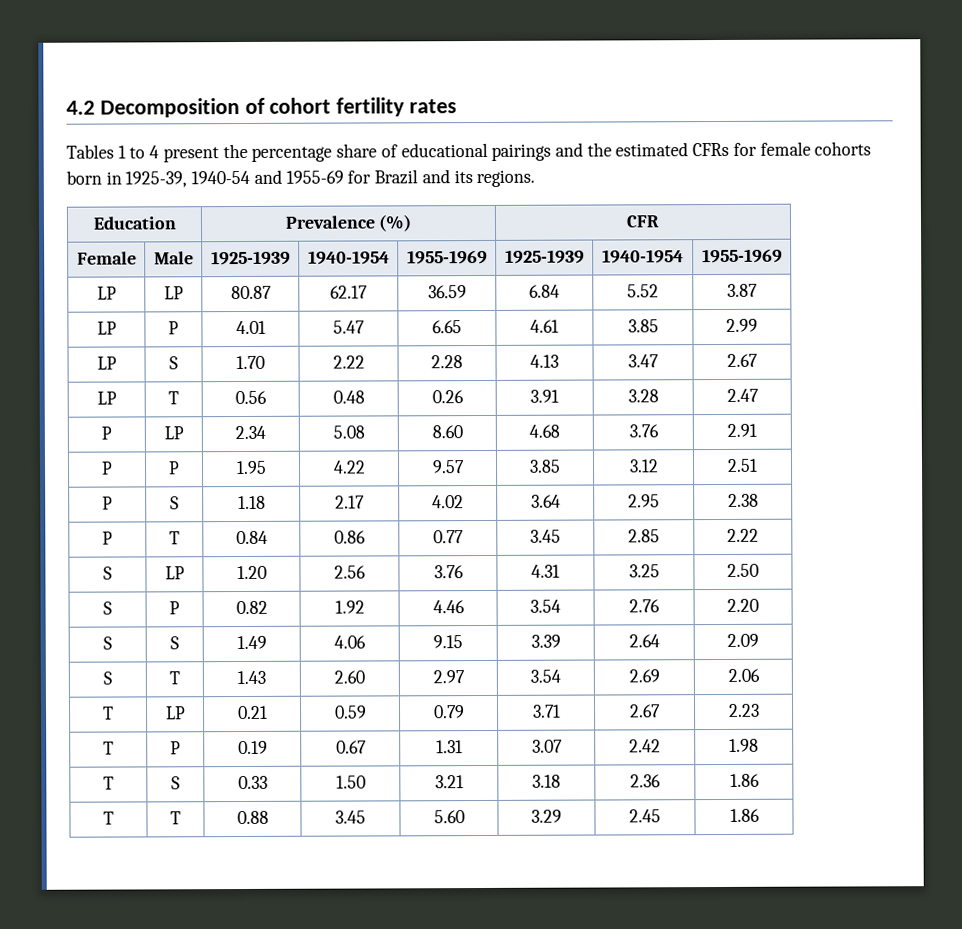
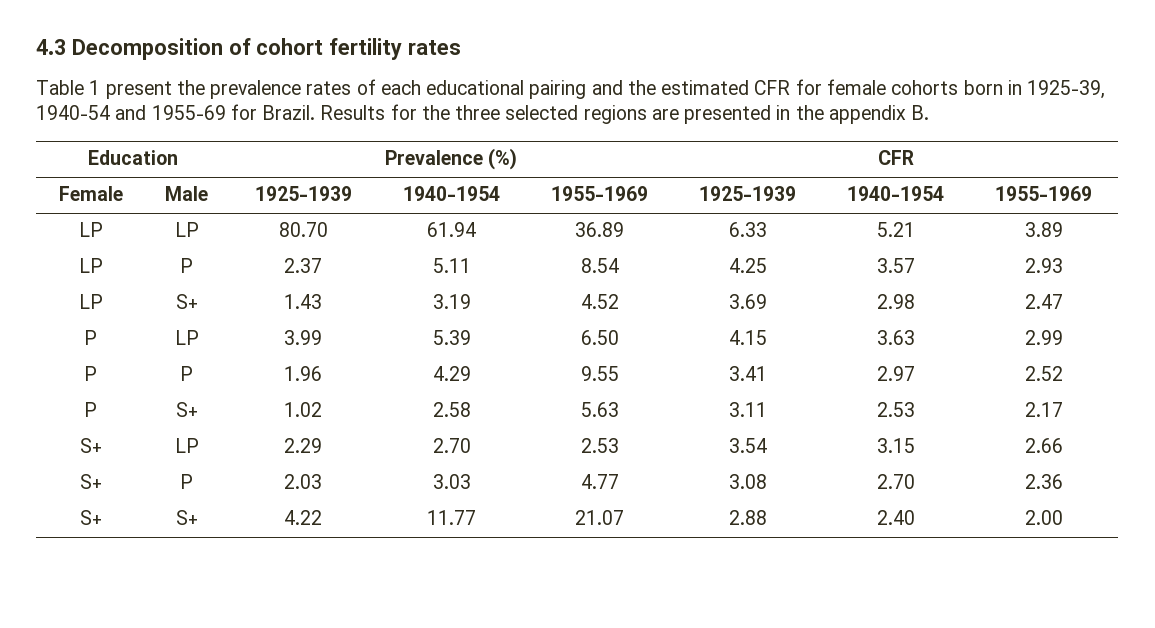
[66,100,95,115] 4.2 -> [36,39,66,55] 4.3
[66,142,552,163] Tables 1 to 4 present the percentage share of educational pairings -> [36,79,587,99] Table 1 present the prevalence rates of each educational pairing
[692,142,730,157] CFRs -> [754,80,791,95] CFR
[374,169,536,188] Brazil and its regions. -> [262,104,930,124] Brazil. Results for the three selected regions are presented in the appendix B.
[230,285,272,300] [330,285,368,299] [427,285,467,299] [529,284,560,298] [627,284,659,298] [727,283,758,297] [96,321,117,335] [168,321,179,335] [235,320,266,335] [333,320,365,334] [432,320,462,334] [530,319,559,333] [627,319,659,333] [726,318,758,332] [96,356,117,370] [169,356,178,370] [235,355,265,370] [332,355,365,369] [431,355,463,369] [530,354,559,368] [628,354,659,368] [727,353,758,367] [96,391,117,405] [168,391,179,405] [234,390,267,405] [332,390,365,404] [431,390,464,404] [530,389,559,403] [627,389,659,403] [726,388,759,402] [101,426,112,440] [163,426,184,440] [234,425,266,440] [332,425,365,439] [431,425,463,439] [529,424,560,438] [628,424,659,438] [727,423,757,437] [101,461,113,475] [168,461,180,475] [235,460,267,475] [332,460,366,474] [431,460,465,474] [529,459,561,473] [628,459,659,473] [727,458,758,472] [102,496,113,510] [170,496,179,510] [237,495,266,510] [335,495,365,509] [432,495,464,509] [530,494,561,508] [628,494,660,508] [727,493,759,507] [102,531,113,545] [169,531,180,545] [235,530,268,545] [334,530,366,544] [433,530,464,544] [530,529,561,543] [628,529,660,543] [727,528,759,542] [103,566,112,580] [164,566,185,580] [236,565,267,580] [334,565,366,579] [433,565,464,579] [531,564,560,578] [628,564,660,578] [727,563,759,577] [103,601,112,615] [169,601,180,615] [235,600,268,615] [334,600,365,614] [432,600,465,614] [530,599,561,613] [629,599,660,613] [727,598,759,612] [103,636,112,650] [170,636,179,650] [236,635,267,650] [334,635,366,649] [433,635,463,649] [530,634,561,648] [628,634,660,648] [727,633,759,647] [103,671,112,685] [169,671,180,685] [236,670,266,685] [334,670,365,684] [432,670,465,684] [530,669,561,683] [628,669,660,683] [727,668,760,682] [103,706,114,720] [165,706,186,720] [237,705,268,720] [334,705,367,719] [433,705,465,719] [532,704,561,718] [630,704,661,718] [728,703,760,717] [103,741,114,755] [170,741,181,755] [237,740,268,755] [335,740,367,754] [435,740,463,754] [531,739,563,753] [629,739,661,753] [729,738,759,752] [103,776,114,790] [171,776,180,790] [237,775,268,790] [335,775,366,789] [434,775,464,789] [532,774,561,788] [630,774,661,788] [729,773,760,787] [103,811,114,825] [170,811,181,825] [236,810,269,825] [335,810,366,824] [433,810,465,824] [531,809,562,823] [629,809,661,823] [729,808,760,822] 80.87 | 62.17 | 36.59 | 6.84 | 5.52 | 3.87 // LP | P | 4.01 | 5.47 | 6.65 | 4.61 | 3.85 | 2.99 // LP | S | 1.70 | 2.22 | 2.28 | 4.13 | 3.47 | 2.67 // LP | T | 0.56 | 0.48 | 0.26 | 3.91 | 3.28 | 2.47 // P | LP | 2.34 | 5.08 | 8.60 | 4.68 | 3.76 | 2.91 // P | P | 1.95 | 4.22 | 9.57 | 3.85 | 3.12 | 2.51 // P | S | 1.18 | 2.17 | 4.02 | 3.64 | 2.95 | 2.38 // P | T | 0.84 | 0.86 | 0.77 | 3.45 | 2.85 | 2.22 // S | LP | 1.20 | 2.56 | 3.76 | 4.31 | 3.25 | 2.50 // S | P | 0.82 | 1.92 | 4.46 | 3.54 | 2.76 | 2.20 // S | S | 1.49 | 4.06 | 9.15 | 3.39 | 2.64 | 2.09 // S | T | 1.43 | 2.60 | 2.97 | 3.54 | 2.69 | 2.06 // T | LP | 0.21 | 0.59 | 0.79 | 3.71 | 2.67 | 2.23 // T | P | 0.19 | 0.67 | 1.31 | 3.07 | 2.42 | 1.98 // T | S | 0.33 | 1.50 | 3.21 | 3.18 | 2.36 | 1.86 // T | T | 0.88 | 3.45 | 5.60 | 3.29 | 2.45 | 1.86 -> [278,222,328,237] [427,222,476,237] [575,222,624,237] [728,222,767,237] [876,222,915,237] [1024,222,1063,237] [78,258,103,273] [180,258,193,273] [284,258,322,273] [432,258,471,273] [580,258,619,273] [728,258,767,273] [876,258,915,273] [1024,258,1063,273] [78,294,103,309] [175,294,198,309] [284,294,322,309] [432,294,471,309] [580,294,619,309] [728,294,767,309] [876,294,915,309] [1024,294,1063,309] [84,330,97,345] [174,330,199,345] [284,330,322,345] [432,330,471,345] [580,330,619,345] [728,330,767,345] [876,330,915,345] [1024,330,1063,345] [84,366,97,381] [180,366,193,381] [284,366,322,381] [432,366,471,381] [580,366,619,381] [728,366,767,381] [876,366,915,381] [1024,366,1063,381] [84,402,97,417] [175,402,198,417] [284,402,322,417] [432,402,471,417] [580,402,619,417] [728,402,767,417] [876,402,915,417] [1024,402,1063,417] [79,438,102,453] [174,438,199,453] [284,438,322,453] [432,438,471,453] [580,438,619,453] [728,438,767,453] [876,438,915,453] [1024,438,1063,453] [79,474,102,489] [180,474,193,489] [284,474,322,489] [432,474,471,489] [580,474,619,489] [728,474,767,489] [876,474,915,489] [1024,474,1063,489] [79,510,102,525] [175,510,198,525] [284,510,322,525] [427,510,476,525] [575,510,624,525] [728,510,767,525] [876,510,915,525] [1024,510,1063,525] 80.70 | 61.94 | 36.89 | 6.33 | 5.21 | 3.89 // LP | P | 2.37 | 5.11 | 8.54 | 4.25 | 3.57 | 2.93 // LP | S+ | 1.43 | 3.19 | 4.52 | 3.69 | 2.98 | 2.47 // P | LP | 3.99 | 5.39 | 6.50 | 4.15 | 3.63 | 2.99 // P | P | 1.96 | 4.29 | 9.55 | 3.41 | 2.97 | 2.52 // P | S+ | 1.02 | 2.58 | 5.63 | 3.11 | 2.53 | 2.17 // S+ | LP | 2.29 | 2.70 | 2.53 | 3.54 | 3.15 | 2.66 // S+ | P | 2.03 | 3.03 | 4.77 | 3.08 | 2.70 | 2.36 // S+ | S+ | 4.22 | 11.77 | 21.07 | 2.88 | 2.40 | 2.00

